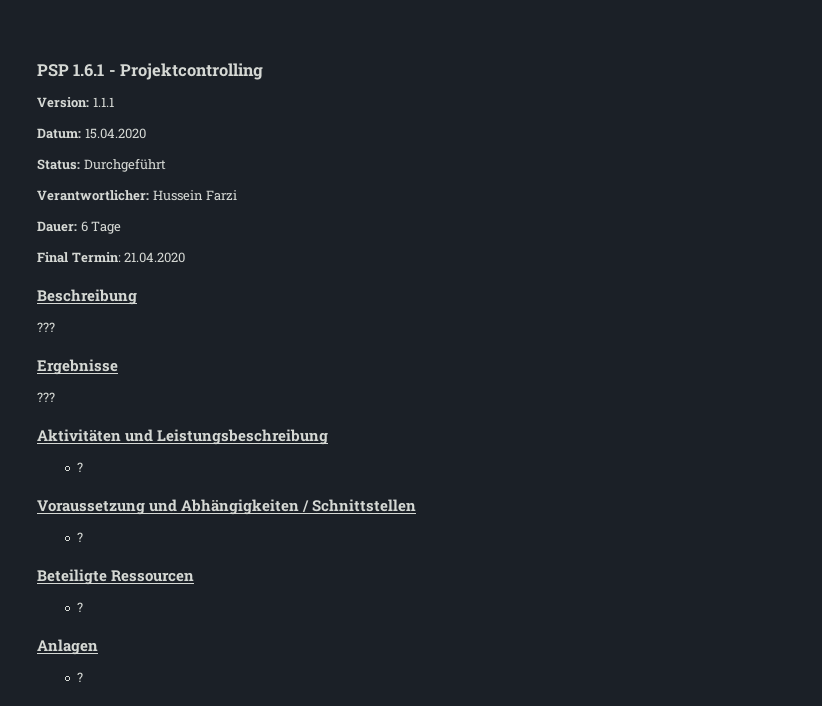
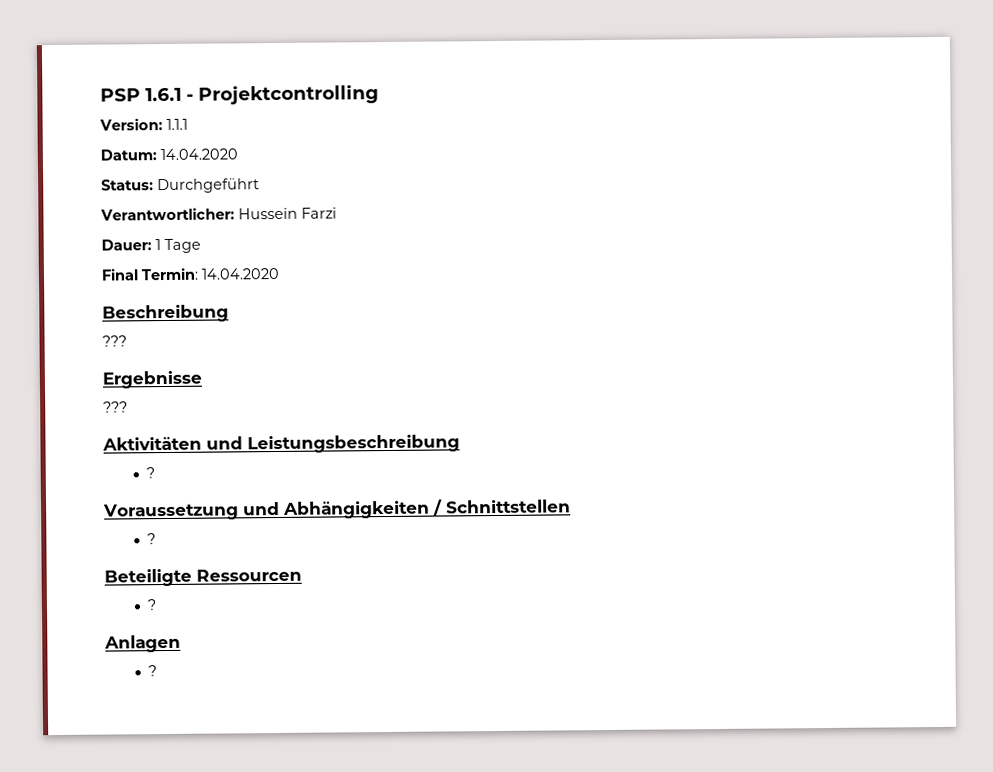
[84,128,146,139] 15.04.2020 -> [160,148,238,161] 14.04.2020
[80,221,88,232] 6 -> [155,239,161,251] 1
[124,252,186,263] 21.04.2020 -> [201,267,280,280] 14.04.2020

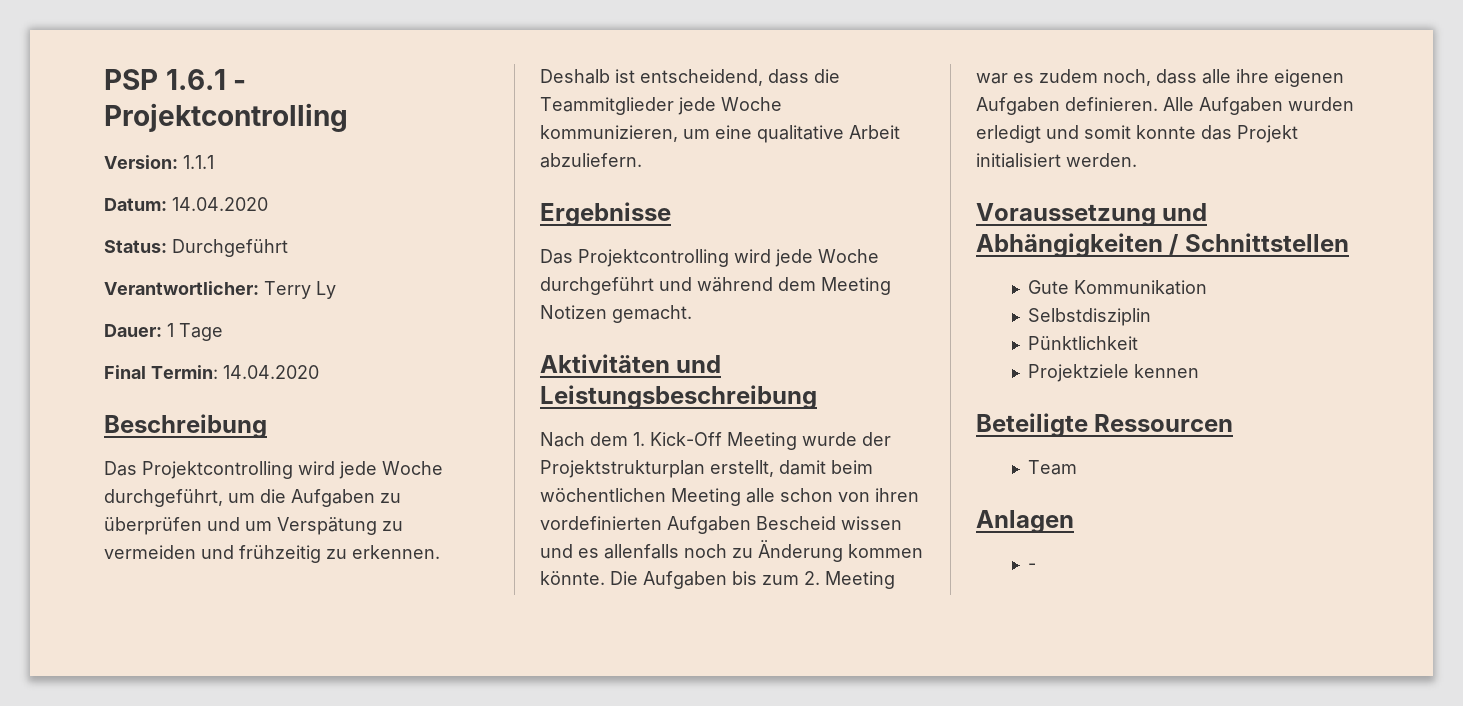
[238,207,337,220] Hussein Farzi -> [264,281,336,299] Terry Ly
[102,335,127,347] [102,370,203,389] [103,401,128,413] [102,434,460,454] [145,467,155,479] ??? // Ergebnisse // ??? // Aktivitäten und Leistungsbeschreibung // ? -> [104,461,443,479] [104,489,401,507] [104,517,403,535] [104,545,440,563] [540,69,840,86] [540,97,782,115] [540,125,900,143] [540,153,642,168] [540,202,671,226] [540,249,879,267] [540,277,891,295] [540,305,692,323] [540,354,722,373] [540,385,817,409] [540,432,891,450] [540,460,873,478] [540,488,919,506] [540,516,902,534] [540,540,923,562] [540,571,895,589] [976,69,1344,87] [976,97,1354,115] [976,125,1298,143] [976,153,1137,168] Das Projektcontrolling wird jede Woche durchgeführt, um die Aufgaben zu überprüfen und um Verspätung zu vermeiden und frühzeitig zu erkennen. Deshalb ist entscheidend, dass die Teammitglieder jede Woche kommunizieren, um eine qualitative Arbeit abzuliefern. // Ergebnisse // Das Projektcontrolling wird jede Woche durchgeführt und während dem Meeting Notizen gemacht. // Aktivitäten und Leistungsbeschreibung // Nach dem 1. Kick-Off Meeting wurde der Projektstrukturplan erstellt, damit beim wöchentlichen Meeting alle schon von ihren vordefinierten Aufgaben Bescheid wissen und es allenfalls noch zu Änderung kommen könnte. Die Aufgaben bis zum 2. Meeting war es zudem noch, dass alle ihre eigenen Aufgaben definieren. Alle Aufgaben wurden erledigt und somit konnte das Projekt initialisiert werden.
[146,533,156,545] ? -> [1028,280,1208,295] [1028,308,1152,326] [1028,336,1139,350] [1028,364,1200,382] Gute Kommunikation // Selbstdisziplin // Pünktlichkeit // Projektziele kennen
[146,599,157,611] ? -> [1028,460,1078,475] Team
[147,665,157,677] ? -> [1028,563,1037,570] -

